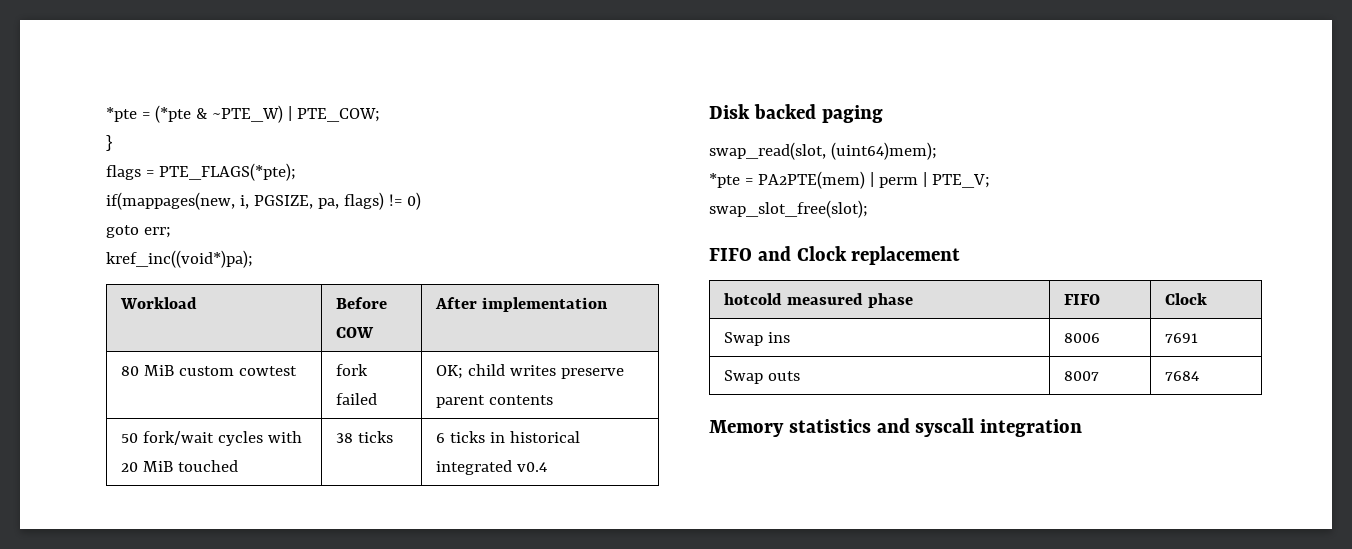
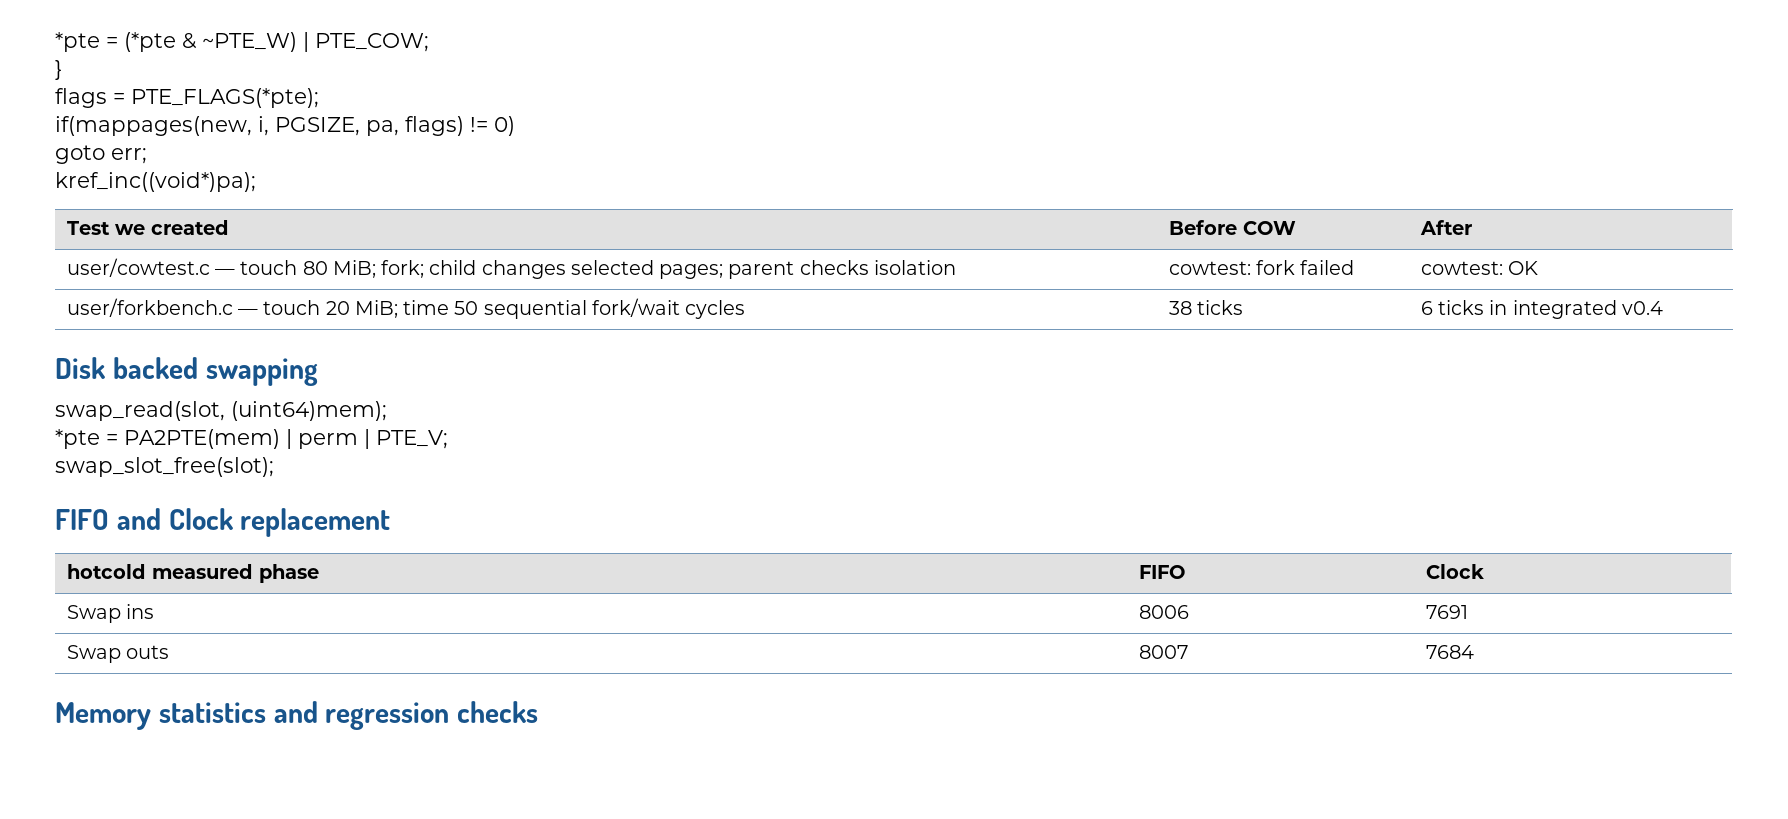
[119,297,197,309] Workload -> [66,220,229,235] Test we created
[481,297,608,312] [120,365,297,376] [335,364,368,376] [335,393,377,405] [435,364,624,379] [435,395,553,408] [120,431,302,446] [120,460,238,472] implementation // 80 MiB custom cowtest | fork failed | OK; child writes preserve parent contents // 50 fork/wait cycles with 20 MiB touched -> [66,258,956,279] [1168,260,1355,275] [1420,261,1538,275] [66,298,746,319] // user/cowtest.c — touch 80 MiB; fork; child changes selected pages; parent checks isolation | cowtest: fork failed | cowtest: OK // user/forkbench.c — touch 20 MiB; time 50 sequential fork/wait cycles
[509,431,580,443] historical -> (1508, 307) none
[821,105,883,123] paging -> [205,358,318,386] swapping
[915,418,1083,437] syscall integration -> [325,701,539,730] regression checks

